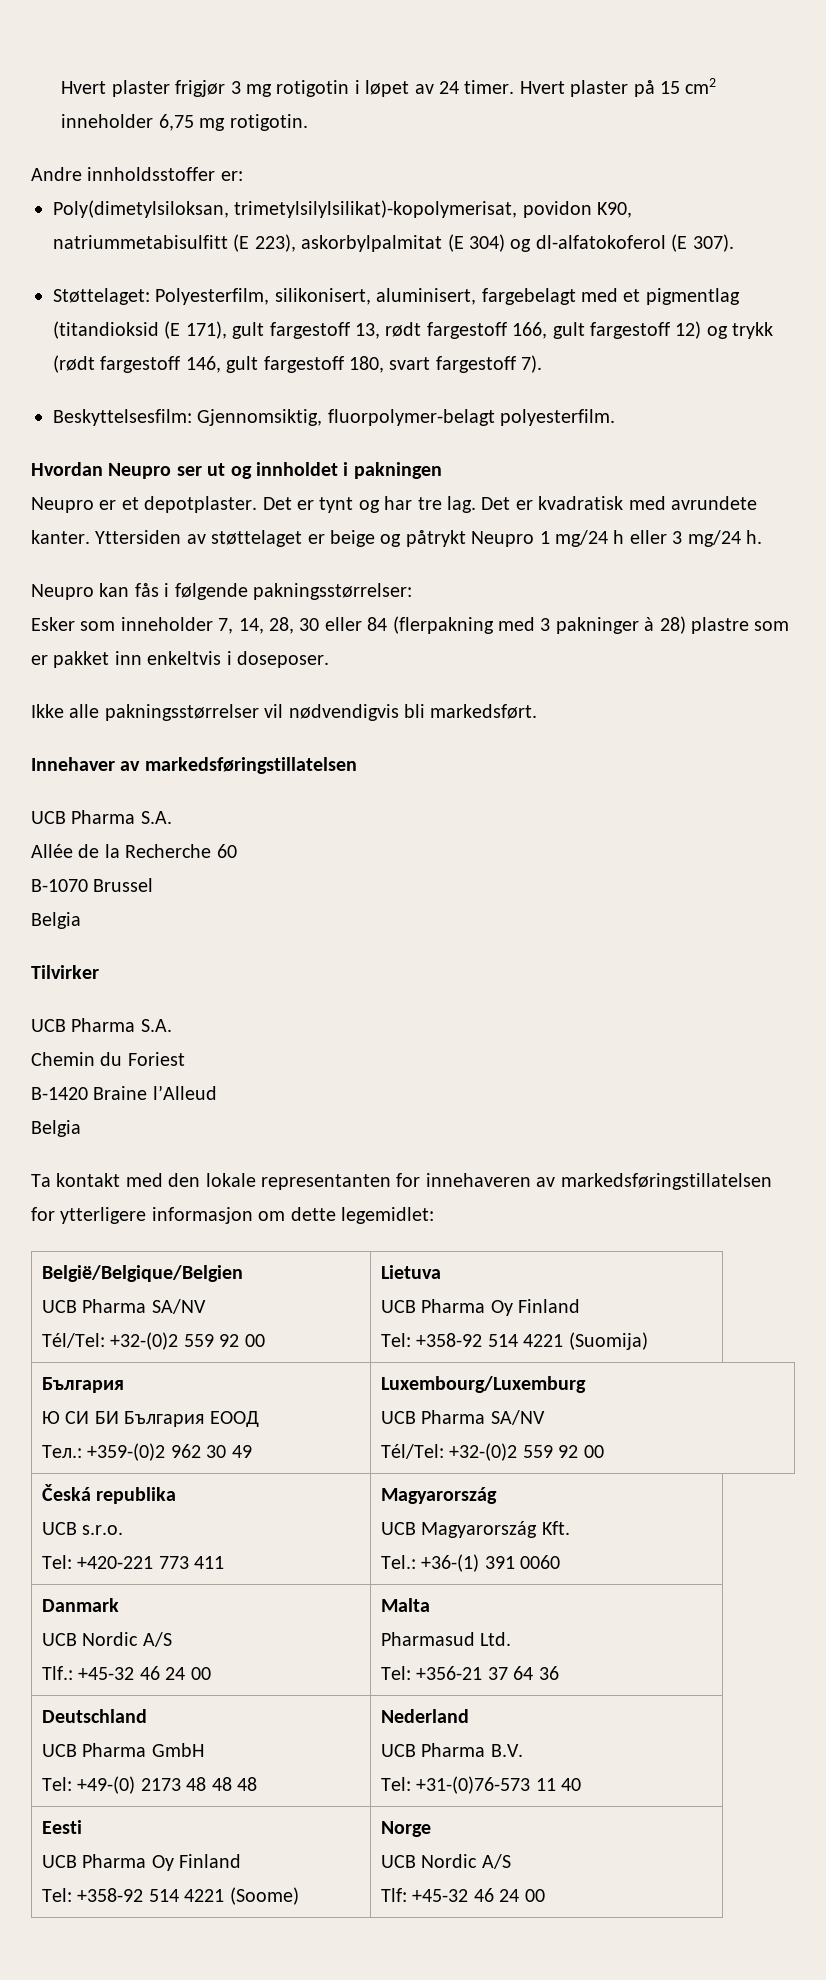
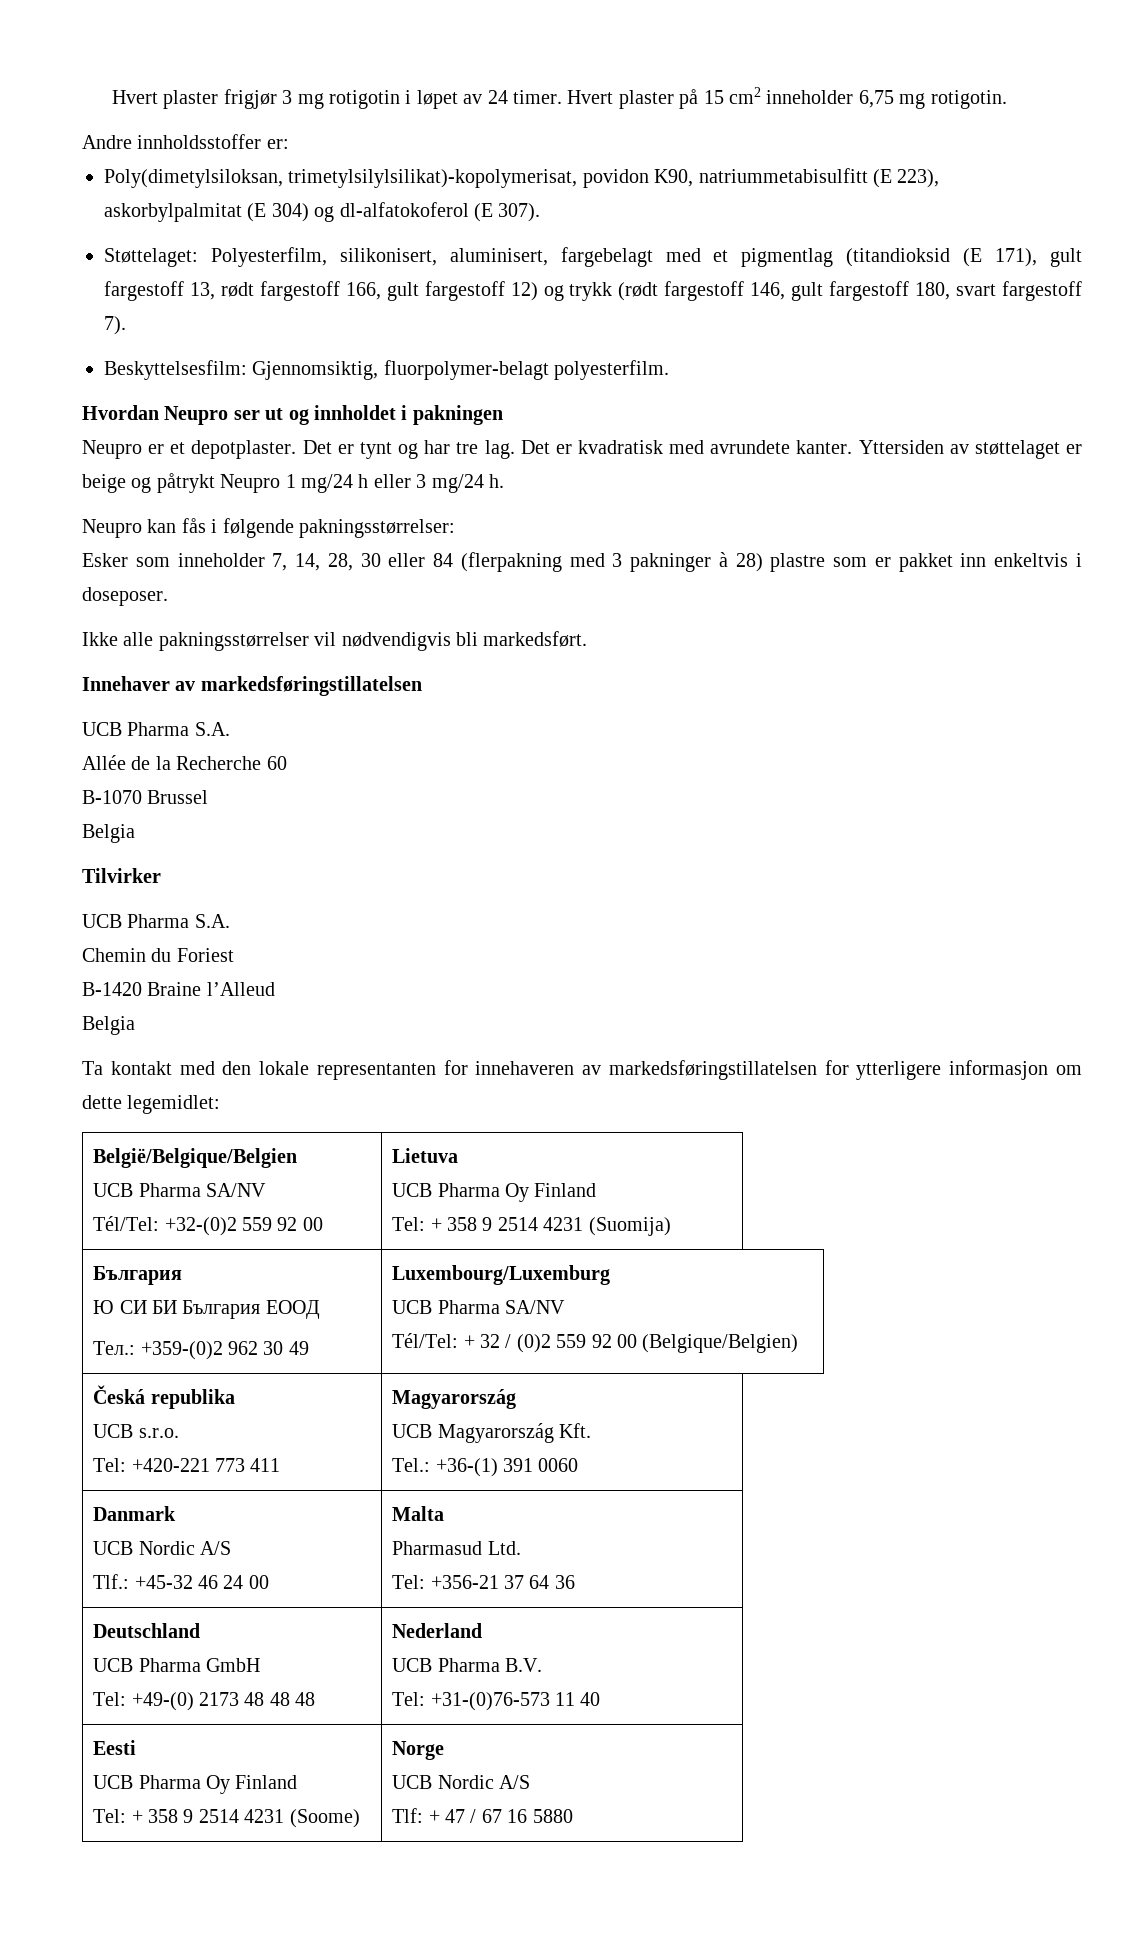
[416,1333,564,1347] +358-92 514 4221 -> [430,1217,584,1231] + 358 9 2514 4231
[449,1443,604,1461] +32-(0)2 559 92 00 -> [463,1334,799,1353] + 32 / (0)2 559 92 00 (Belgique/Belgien)
[77,1888,225,1902] +358-92 514 4221 -> [131,1809,285,1823] + 358 9 2514 4231
[412,1888,545,1902] +45-32 46 24 00 -> [428,1809,573,1823] + 47 / 67 16 5880

